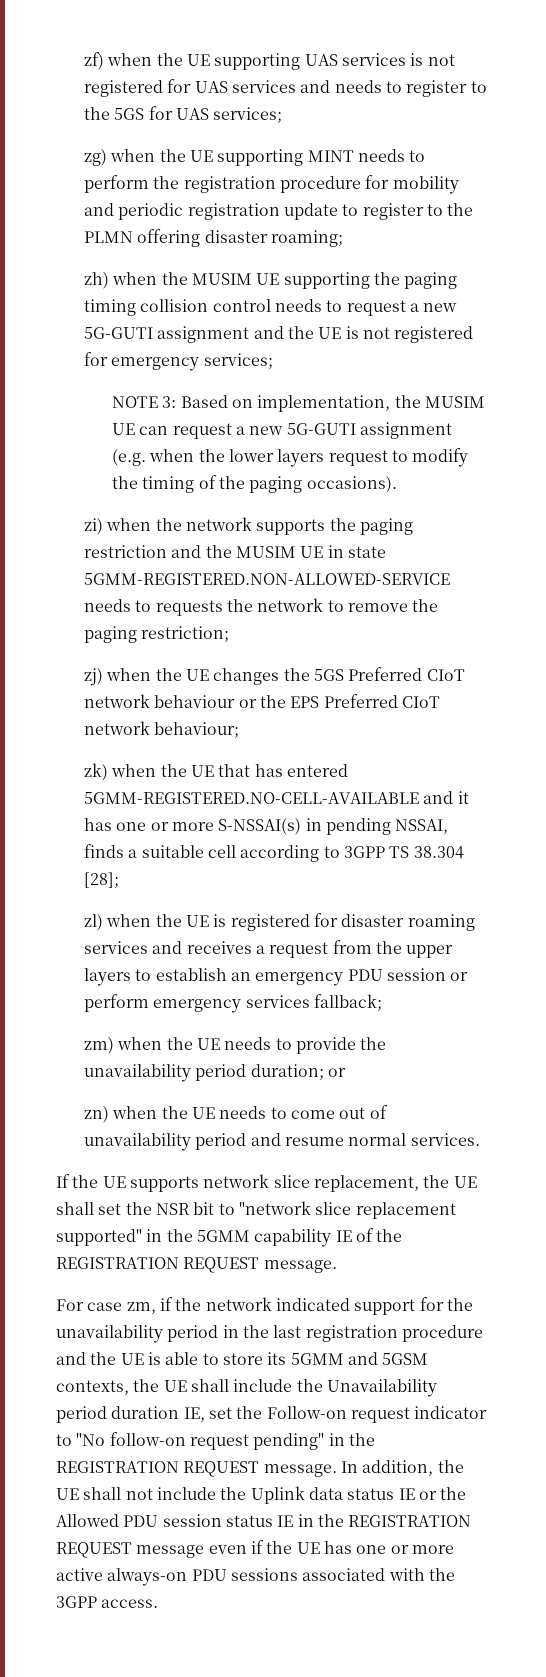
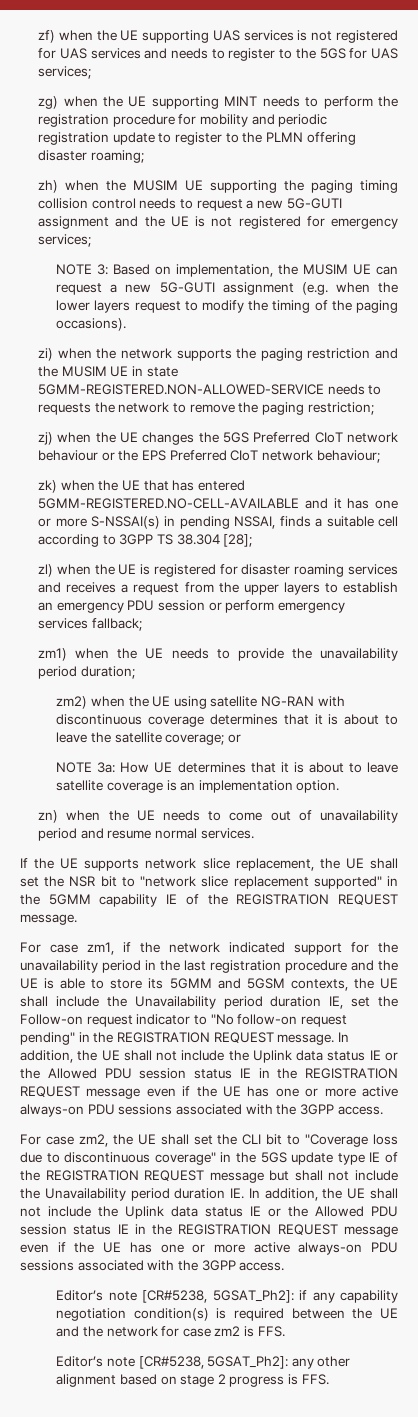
[84,1037,115,1054] zm) -> [38,648,68,661] zm1)
[327,1068,346,1077] or -> [56,696,345,709] [56,714,399,727] [56,732,241,745] [56,762,399,773] [56,780,340,793] // zm2) when the UE using satellite NG-RAN with discontinuous coverage determines that it is about to leave the satellite coverage; or // NOTE 3a: How UE determines that it is about to leave satellite coverage is an implementation option.
[126,1302,156,1314] zm, -> [87,942,114,955] zm1,
(159, 1603) none -> [20,1134,399,1147] [20,1152,399,1165] [20,1170,398,1183] [20,1188,398,1201] [20,1206,398,1219] [20,1224,398,1237] [20,1242,398,1255] [20,1260,285,1271] [56,1290,398,1303] [56,1308,398,1321] [56,1326,285,1337] [56,1356,351,1369] [56,1374,329,1387] // For case zm2, the UE shall set the CLI bit to "Coverage loss due to discontinuous coverage" in the 5GS update type IE of the REGISTRATION REQUEST message but shall not include the Unavailability period duration IE. In addition, the UE shall not include the Uplink data status IE or the Allowed PDU session status IE in the REGISTRATION REQUEST message even if the UE has one or more active always-on PDU sessions associated with the 3GPP access. // Editor’s note [CR#5238, 5GSAT_Ph2]: if any capability negotiation condition(s) is required between the UE and the network for case zm2 is FFS. // Editor’s note [CR#5238, 5GSAT_Ph2]: any other alignment based on stage 2 progress is FFS.

